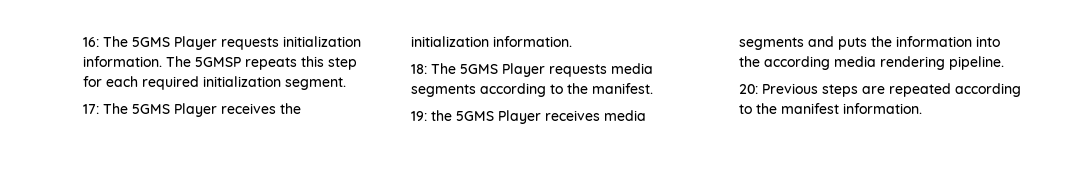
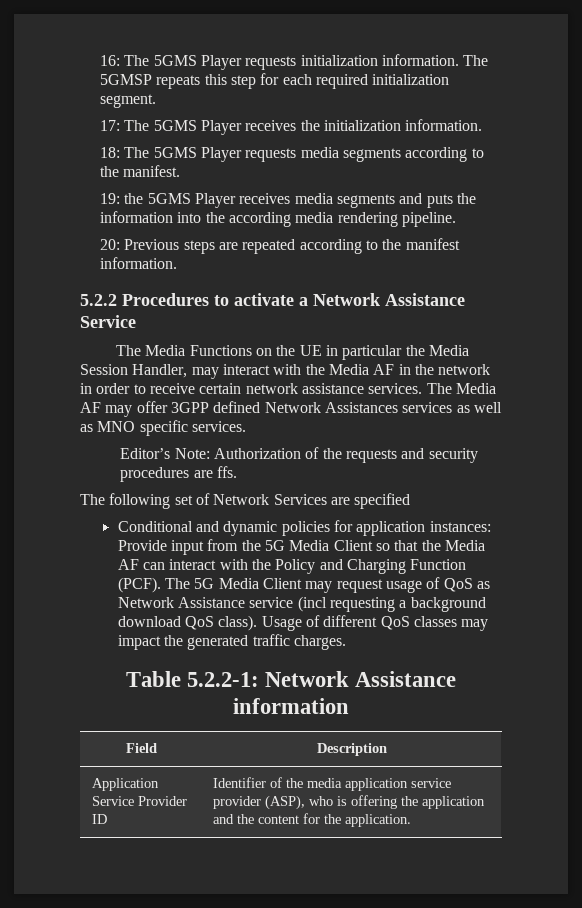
(922, 108) none -> [80,293,465,306] [80,315,136,328] [116,345,469,360] [80,364,491,379] [80,383,496,394] [80,401,502,417] [80,420,246,436] [120,447,478,463] [120,466,237,482] [80,493,411,509] [117,520,491,536] [117,539,485,555] [117,559,467,574] [117,577,490,593] [117,596,486,612] [117,615,489,631] [117,634,347,650] [125,671,457,687] [233,698,349,714] [125,743,157,753] [316,743,387,756] [92,778,160,791] [92,796,188,806] [92,814,108,824] [213,777,452,791] [213,795,486,810] [213,813,412,827] // 5.2.2 Procedures to activate a Network Assistance Service // The Media Functions on the UE in particular the Media Session Handler, may interact with the Media AF in the network in order to receive certain network assistance services. The Media AF may offer 3GPP defined Network Assistances services as well as MNO specific services. // Editor’s Note: Authorization of the requests and security procedures are ffs. // The following set of Network Services are specified // Conditional and dynamic policies for application instances: Provide input from the 5G Media Client so that the Media AF can interact with the Policy and Charging Function (PCF). The 5G Media Client may request usage of QoS as Network Assistance service (incl requesting a background download QoS class). Usage of different QoS classes may impact the generated traffic charges. // Table 5.2.2-1: Network Assistance information // Field | Description // Application Service Provider ID | Identifier of the media application service provider (ASP), who is offering the application and the content for the application.

